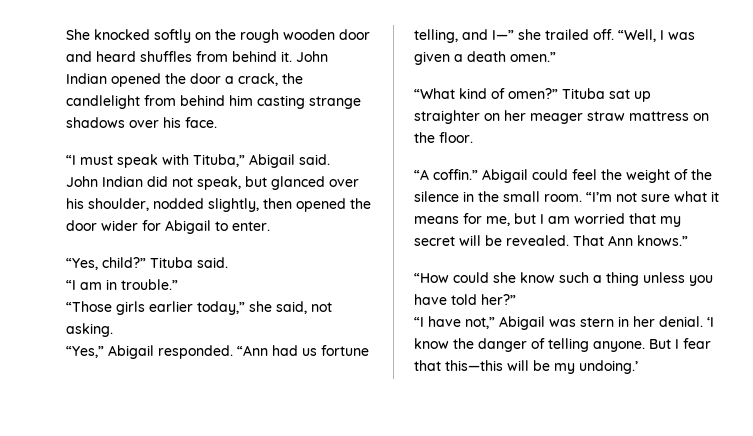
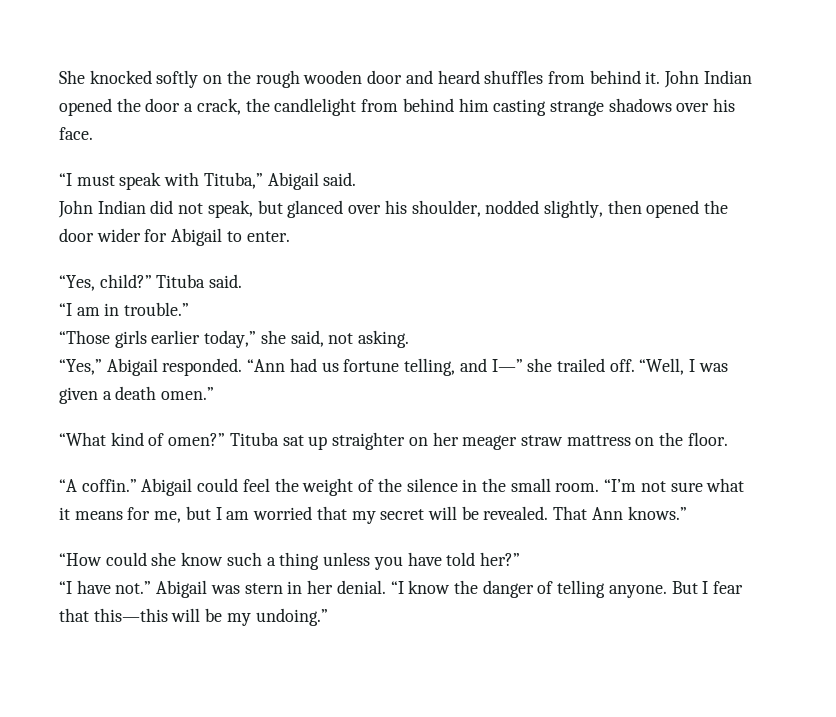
[465,317,495,329] not,” -> [115,581,152,594] not.”
[707,317,714,327] ‘I -> [390,581,404,594] “I
[579,360,638,374] undoing.’ -> [255,608,328,626] undoing.”

